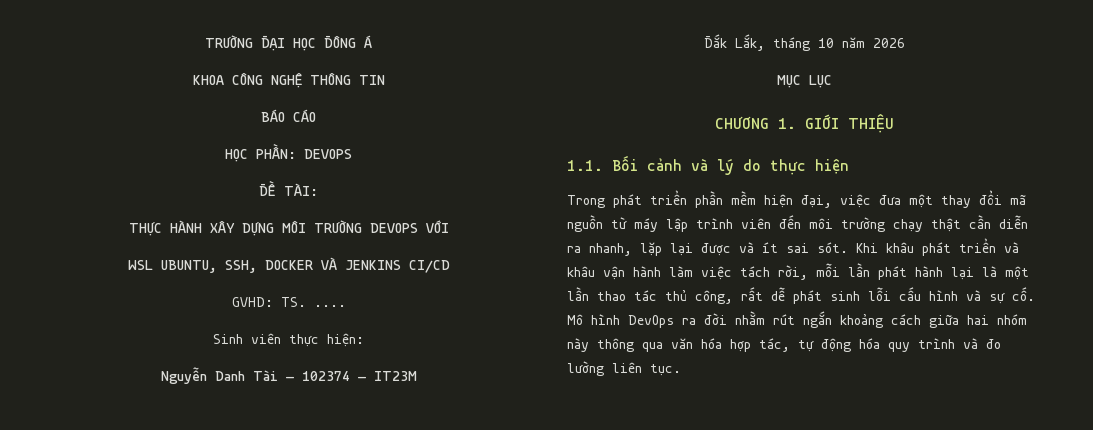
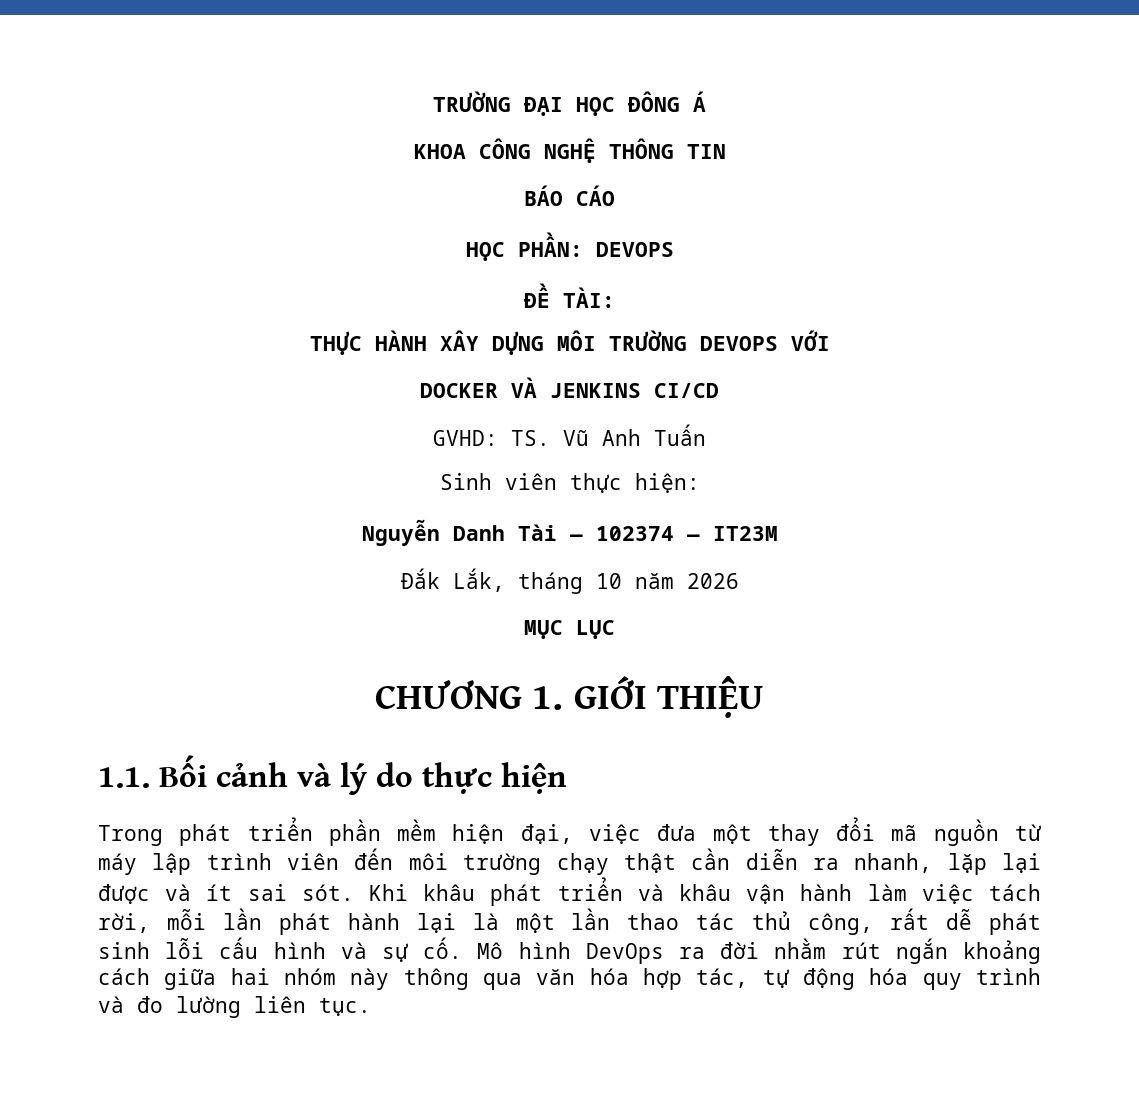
[127,260,257,273] WSL UBUNTU, SSH, -> (830, 340) none
[313,305,346,307] .... -> [563,424,706,446] Vũ Anh Tuấn

